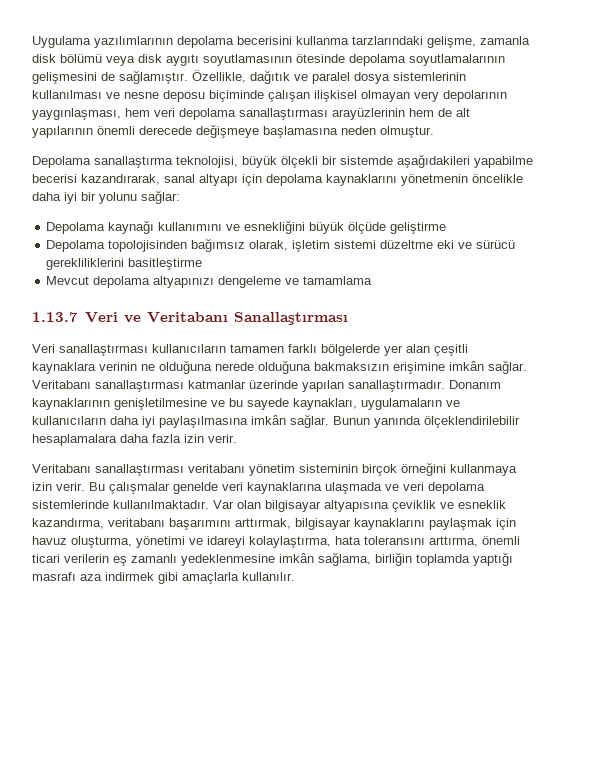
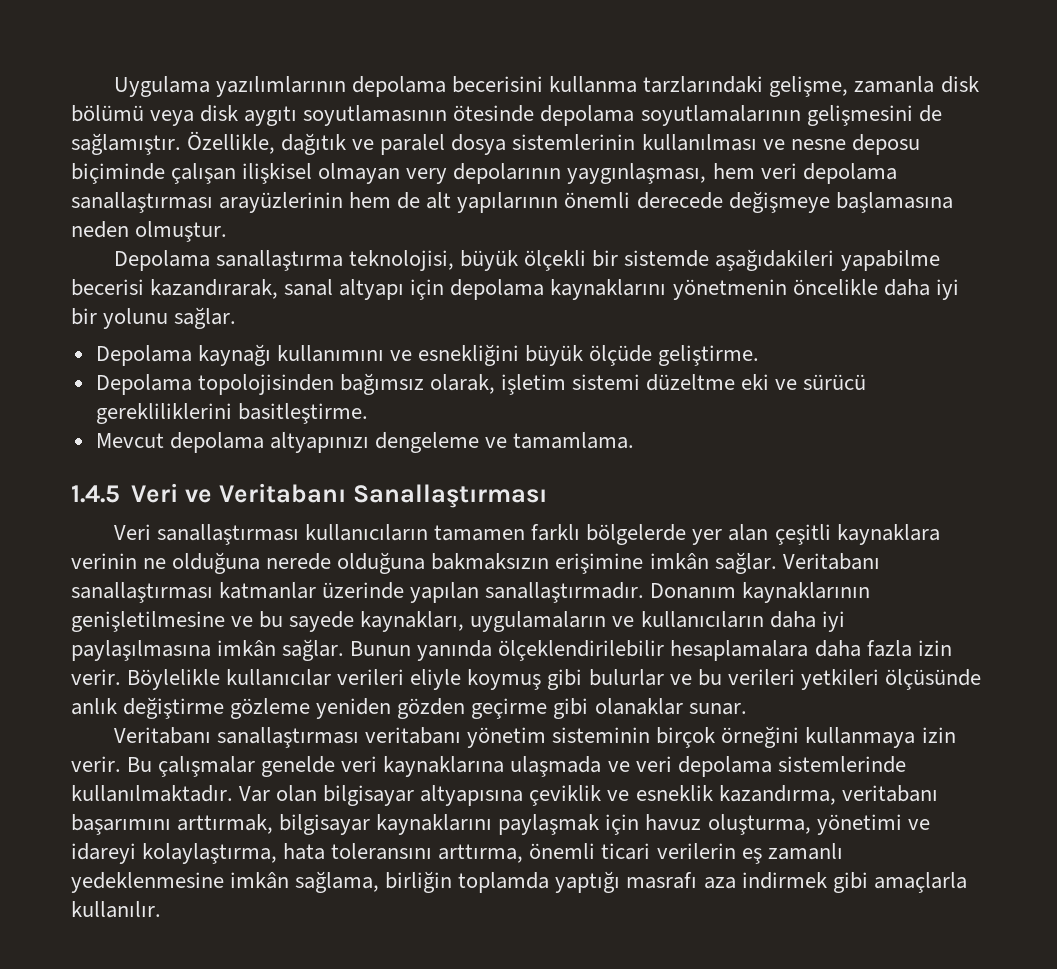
[141,190,180,204] sağlar: -> [174,307,237,329] sağlar.
[390,222,447,234] geliştirme -> [658,345,760,366] geliştirme.
[128,258,203,270] basitleştirme -> [237,403,368,424] basitleştirme.
[303,276,373,285] [32,312,78,322] tamamlama // 1.13.7 -> [513,432,635,449] [71,485,120,503] tamamlama. // 1.4.5
(237, 438) none -> [127,669,981,690] [71,697,747,719] Böylelikle kullanıcılar verileri eliyle koymuş gibi bulurlar ve bu verileri yetkileri ölçüsünde anlık değiştirme gözleme yeniden gözden geçirme gibi olanaklar sunar.

